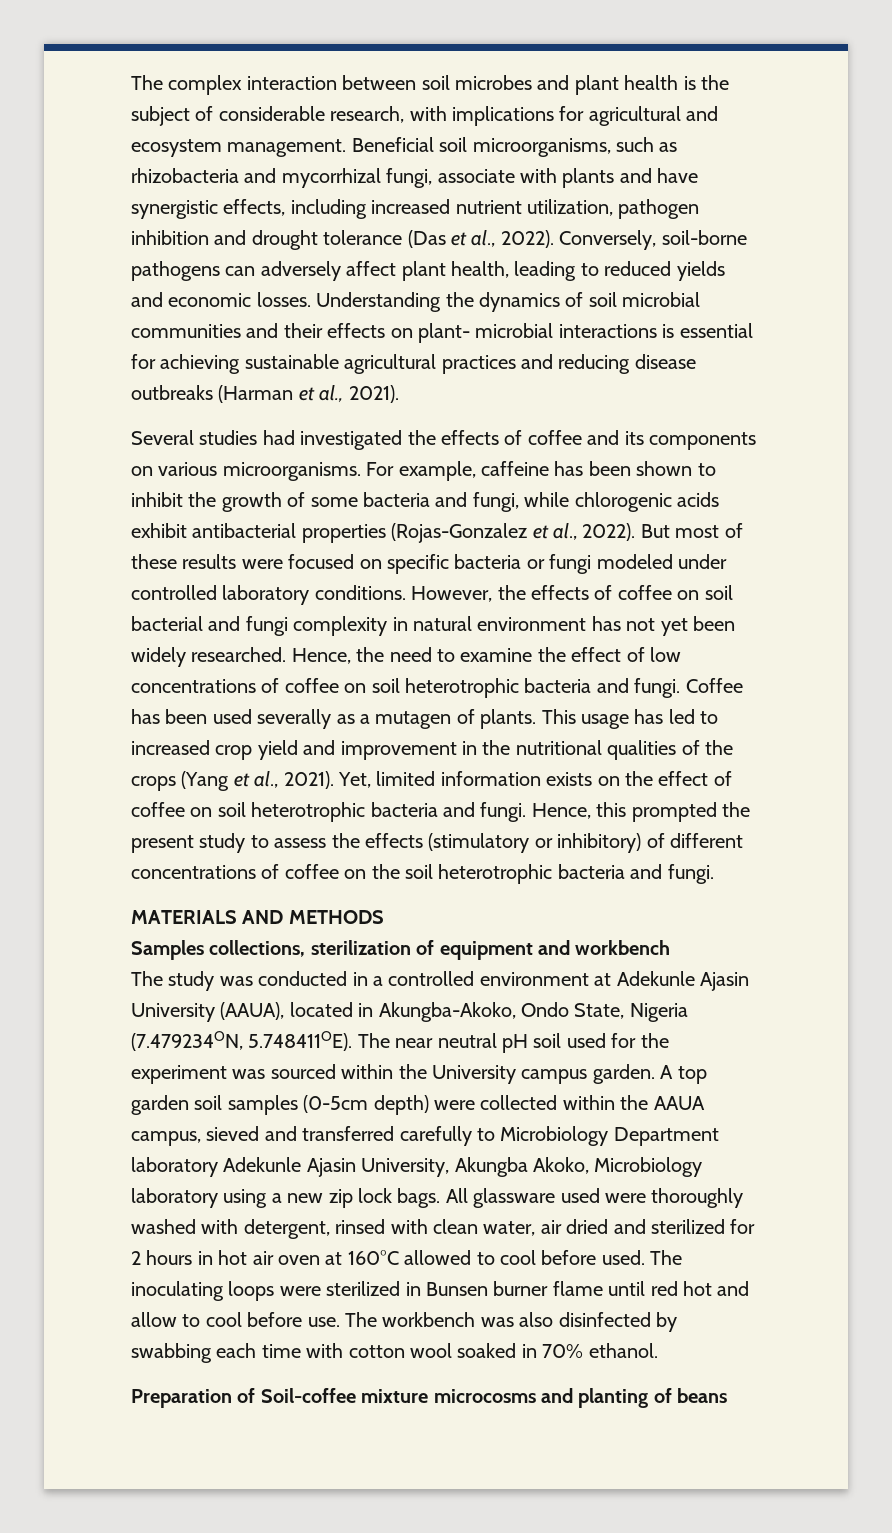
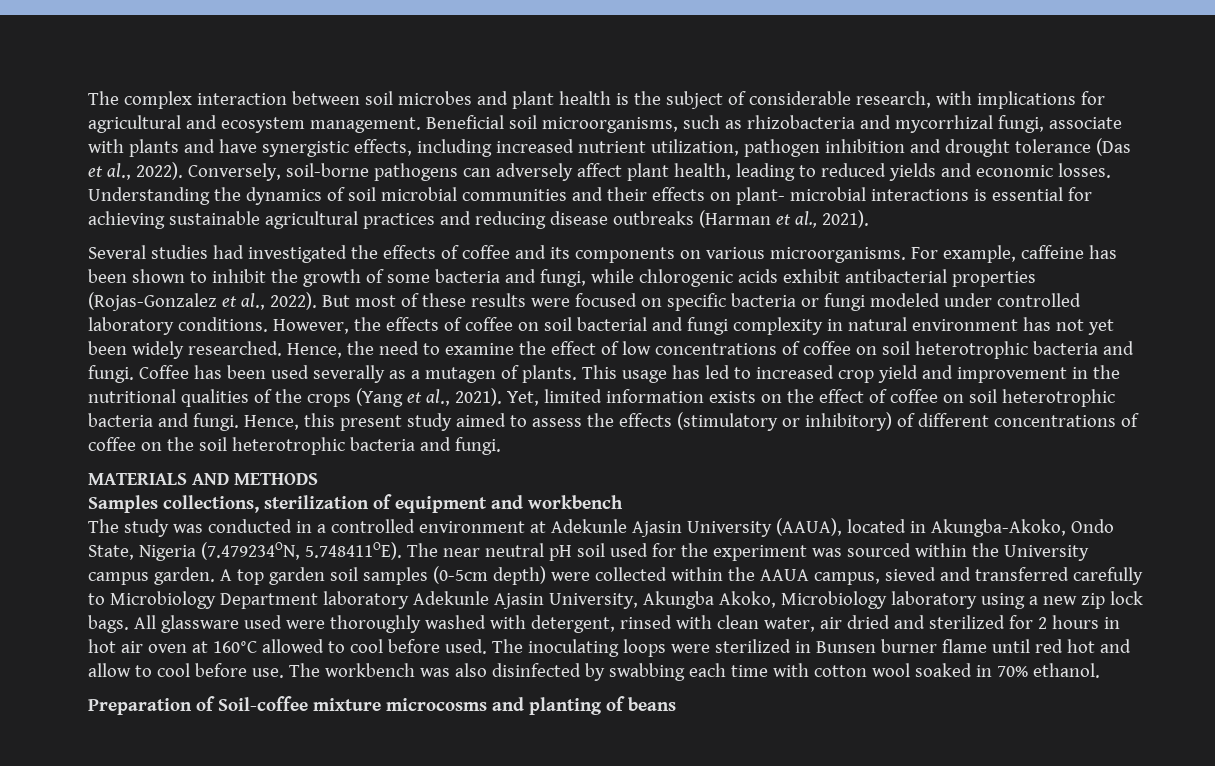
[631,802,750,822] prompted the -> (335, 420) none
(246, 843) none -> [455,413,506,427] aimed

